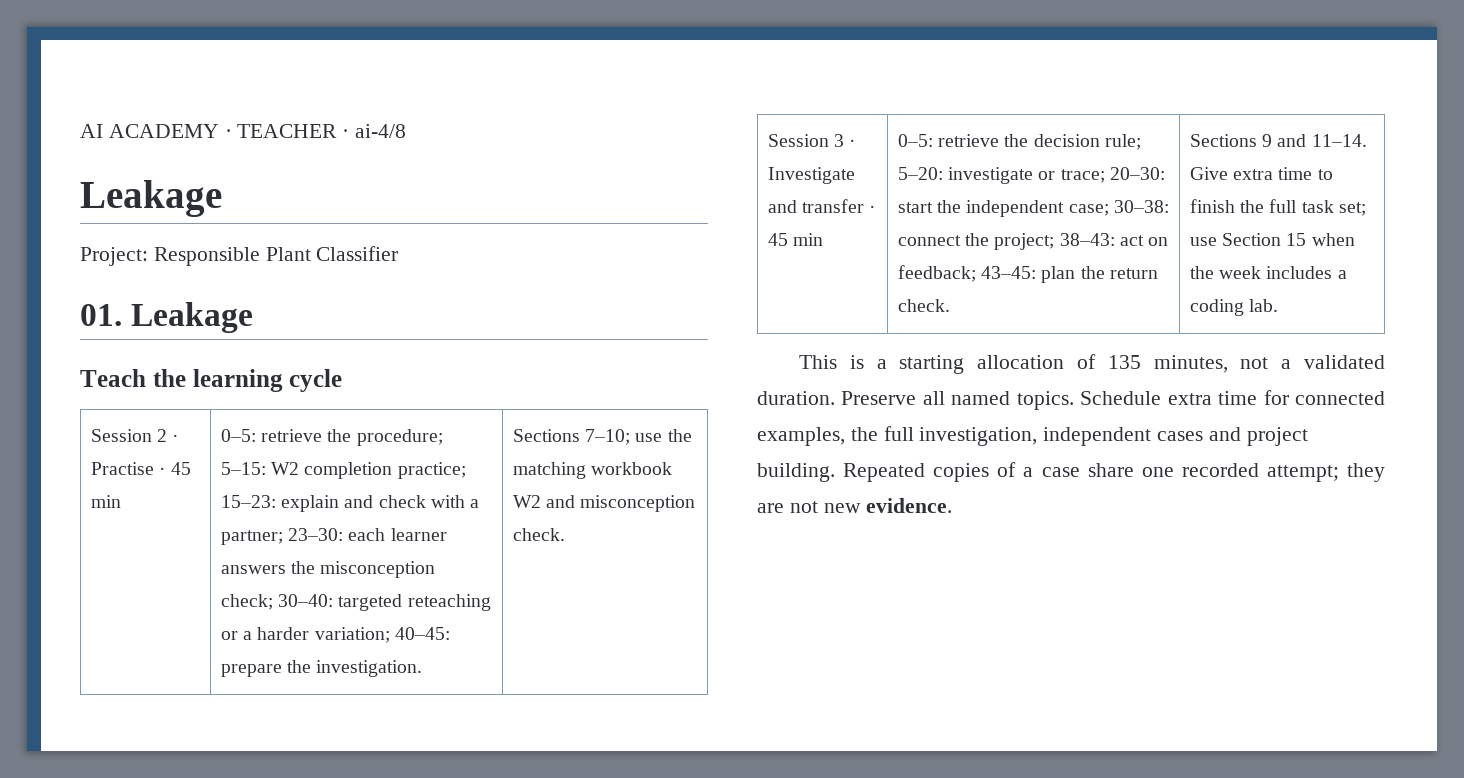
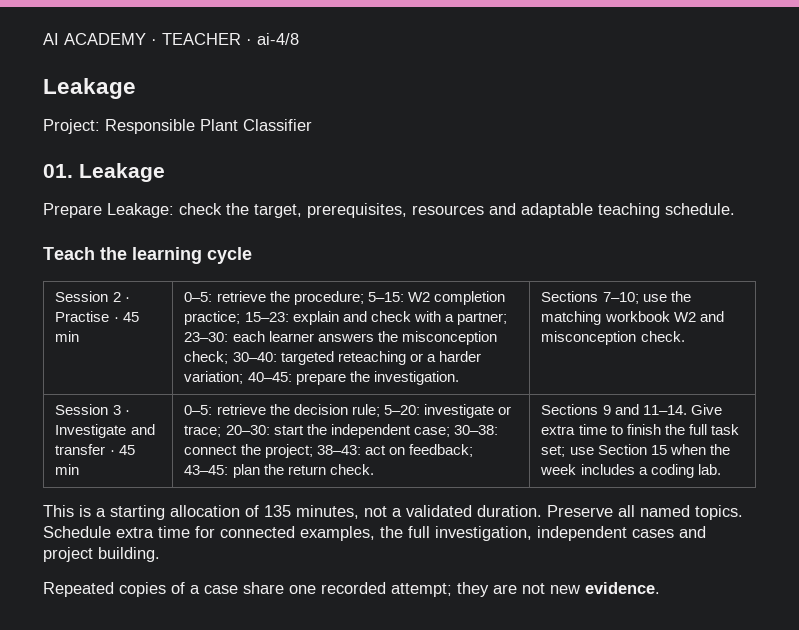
(254, 317) none -> [43,203,735,218] // Prepare Leakage: check the target, prerequisites, resources and adaptable teaching schedule.
(835, 472) none -> (160, 554) //

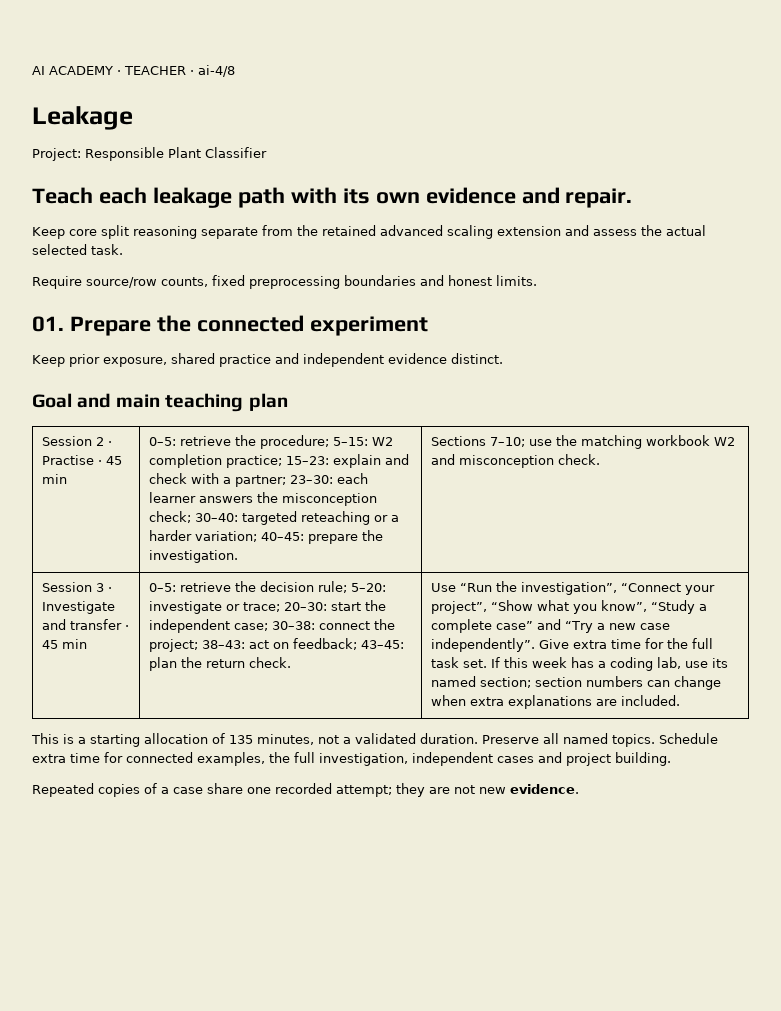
[43,163,165,182] [43,203,735,218] [43,247,252,264] 01. Leakage // Prepare Leakage: check the target, prerequisites, resources and adaptable teaching schedule. // Teach the learning cycle -> [32,187,633,208] [32,225,706,239] [32,244,123,255] [32,275,537,289] [32,315,428,336] [32,353,503,367] [32,393,288,412] Teach each leakage path with its own evidence and repair. // Keep core split reasoning separate from the retained advanced scaling extension and assess the actual selected task. // Require source/row counts, fixed preprocessing boundaries and honest limits. // 01. Prepare the connected experiment // Keep prior exposure, shared practice and independent evidence distinct. // Goal and main teaching plan
[541,404,687,415] Sections 9 and 11–14. -> [430,581,715,595] [430,600,707,614] [430,619,670,633] [430,638,535,652] Use “Run the investigation”, “Connect your project”, “Show what you know”, “Study a complete case” and “Try a new case independently”.
[610,424,661,435] to finish -> [644,638,664,649] for
[541,444,730,457] [540,464,721,478] set; use Section 15 when the week includes a coding lab. -> [462,657,728,671] [430,676,721,690] [430,695,680,709] set. If this week has a coding lab, use its named section; section numbers can change when extra explanations are included.

